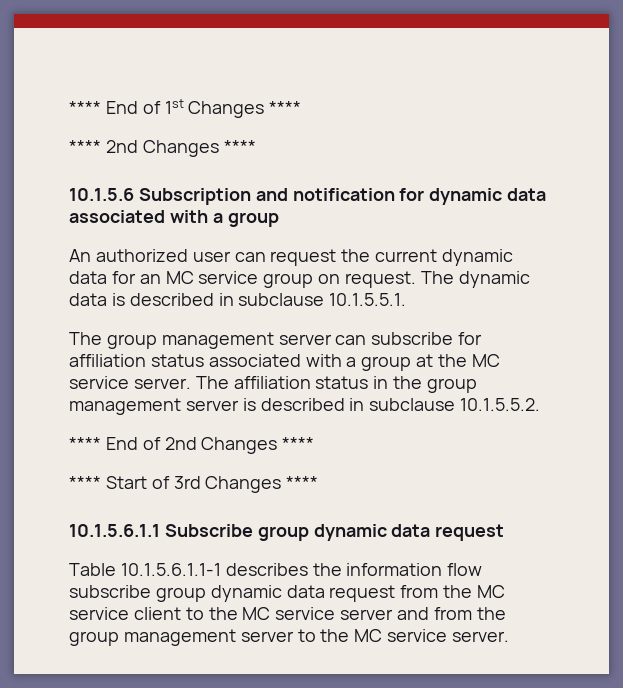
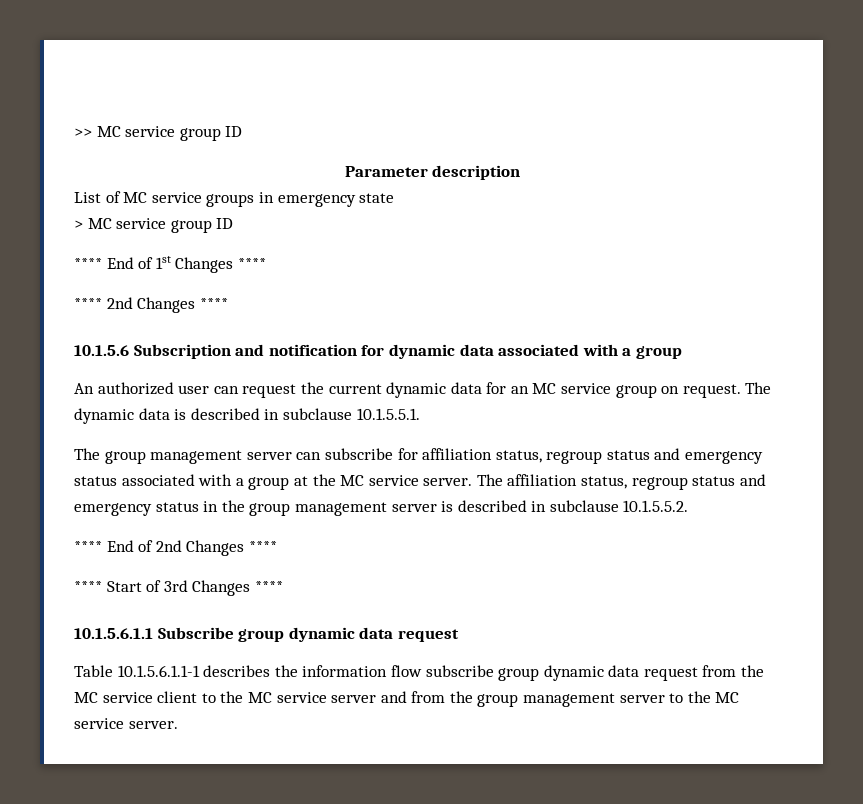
(69, 107) none -> [74,126,243,141] [344,165,521,180] [74,191,395,207] [74,218,234,233] >> MC service group ID // Parameter description // List of MC service groups in emergency state // > MC service group ID //
(146, 360) none -> [495,448,764,464] status, regroup status and emergency
(311, 382) none -> [581,474,766,490] [74,503,152,516] status, regroup status and emergency

